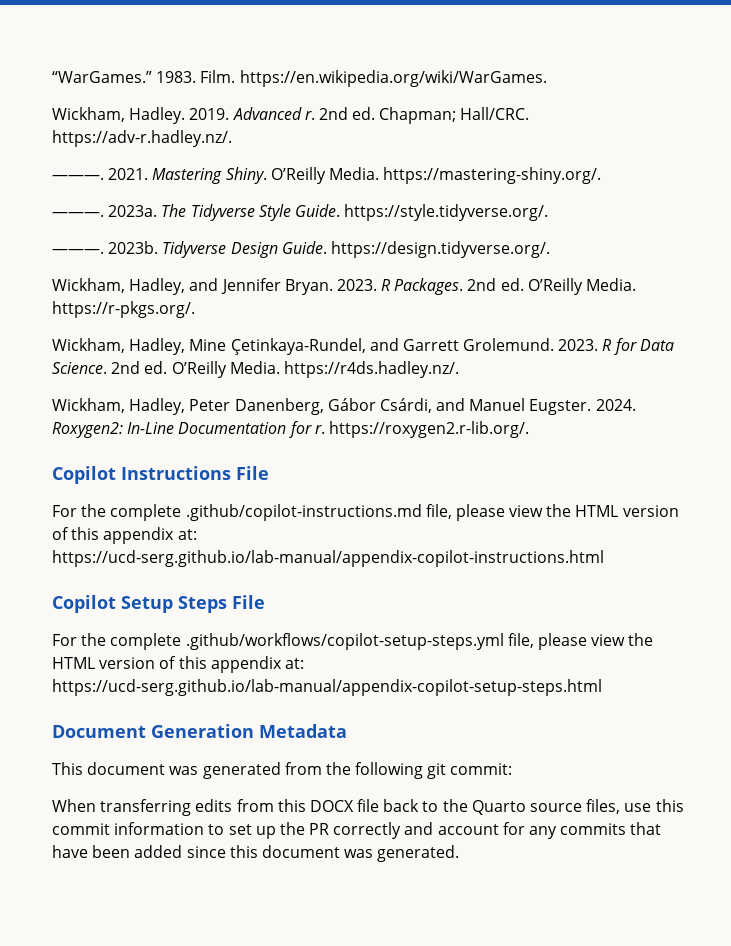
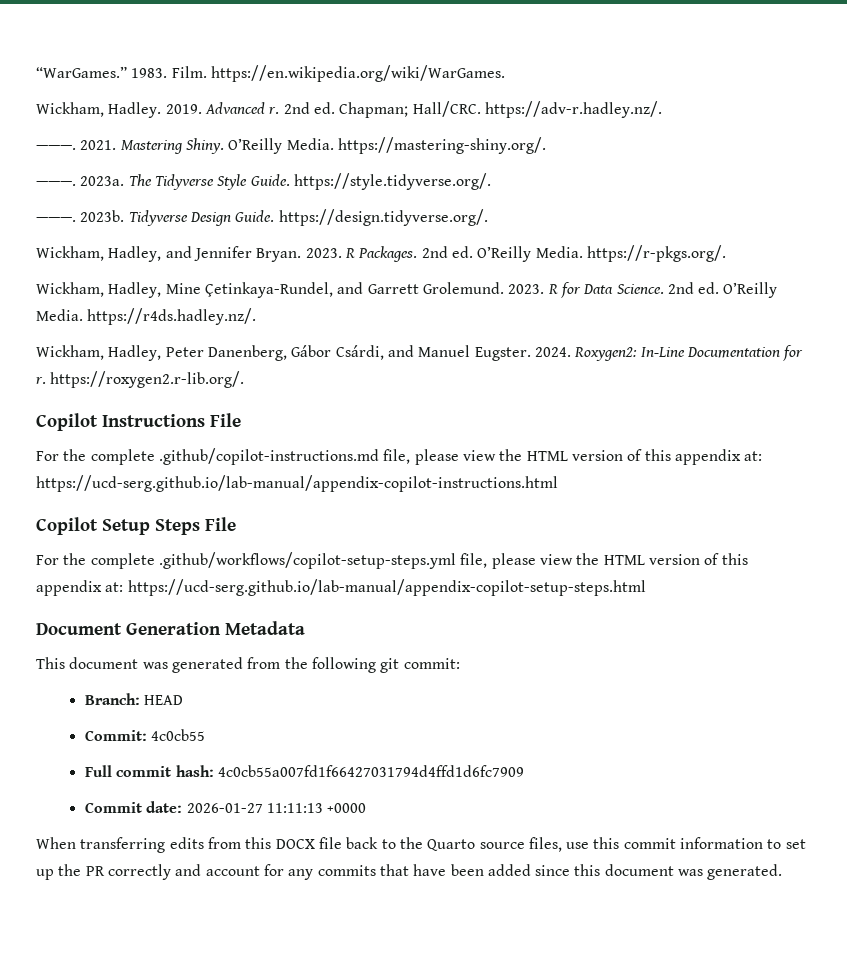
(513, 769) none -> [84,693,184,705] [84,729,206,741] [84,765,524,777] [84,801,367,813] // Branch: HEAD // Commit: 4c0cb55 // Full commit hash: 4c0cb55a007fd1f66427031794d4ffd1d6fc7909 // Commit date: 2026-01-27 11:11:13 +0000

